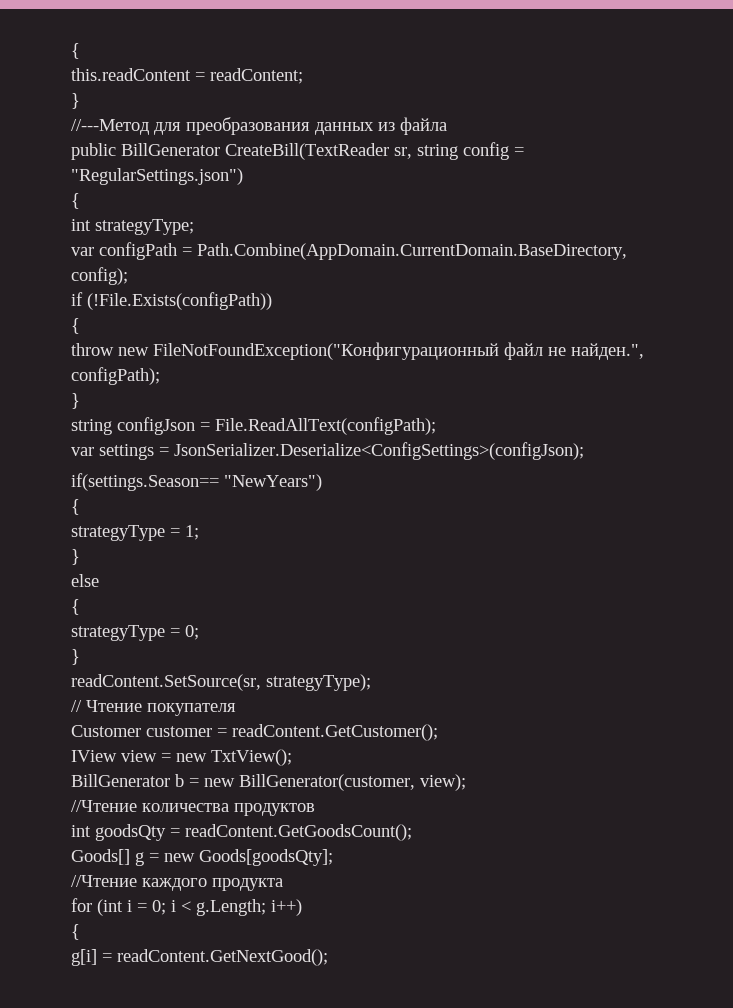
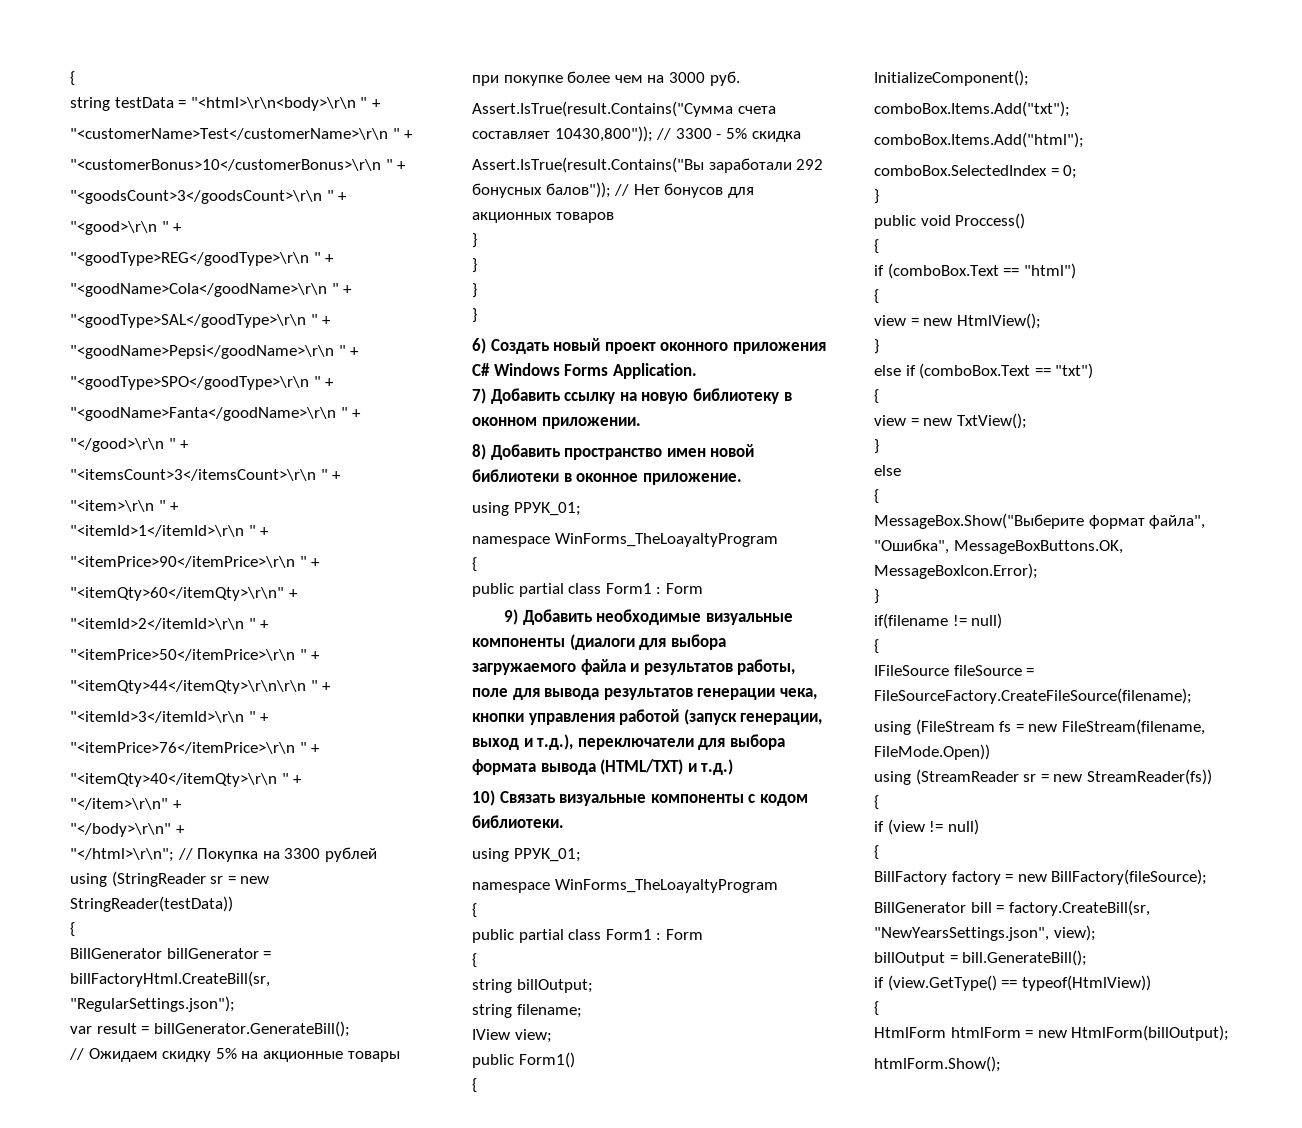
[71,43,80,59] [71,68,303,84] [71,93,80,109] [71,117,447,135] [71,142,524,160] [71,168,243,185] [71,193,80,209] [71,219,194,235] [71,242,627,260] [71,267,128,285] [71,292,272,310] [71,318,80,334] [71,342,644,360] [71,367,160,385] [71,393,80,409] [71,417,436,435] [71,442,584,460] [71,473,322,491] [71,499,80,515] [71,525,199,541] [71,549,80,565] [71,574,99,587] [71,599,80,615] [71,625,199,641] [71,649,80,665] [71,674,371,691] [71,700,236,716] [71,724,438,741] [71,749,292,766] [71,774,466,791] [71,800,315,816] [71,824,412,841] [71,849,333,866] [71,875,283,891] [71,898,302,916] [71,924,80,940] [71,949,328,966] { // this.readContent = readContent; // } // //---Метод для преобразования данных из файла // public BillGenerator CreateBill(TextReader sr, string config = "RegularSettings.json") // { // int strategyType; // var configPath = Path.Combine(AppDomain.CurrentDomain.BaseDirectory, config); // if (!File.Exists(configPath)) // { // throw new FileNotFoundException("Конфигурационный файл не найден.", configPath); // } // string configJson = File.ReadAllText(configPath); // var settings = JsonSerializer.Deserialize<ConfigSettings>(configJson); // if(settings.Season== "NewYears") // { // strategyType = 1; // } // else // { // strategyType = 0; // } // readContent.SetSource(sr, strategyType); // // Чтение покупателя // Customer customer = readContent.GetCustomer(); // IView view = new TxtView(); // BillGenerator b = new BillGenerator(customer, view); // //Чтение количества продуктов // int goodsQty = readContent.GetGoodsCount(); // Goods[] g = new Goods[goodsQty]; // //Чтение каждого продукта // for (int i = 0; i < g.Length; i++) // { // g[i] = readContent.GetNextGood(); -> [70,71,75,86] [70,97,381,111] [70,128,414,140] [70,159,407,171] [70,190,348,204] [70,221,183,235] [70,252,335,266] [70,283,353,297] [70,314,332,328] [70,345,360,359] [70,376,335,390] [70,407,362,421] [70,438,190,452] [70,469,342,481] [70,500,180,512] [70,525,270,537] [70,556,321,568] [70,587,298,601] [70,618,270,630] [70,649,321,661] [70,680,332,694] [70,711,270,723] [70,742,321,754] [70,773,303,787] [70,798,182,810] [70,823,185,837] [70,847,377,862] [70,871,270,887] [70,896,233,912] [70,922,75,937] [70,948,272,959] [70,971,270,987] [70,996,235,1012] [70,1021,350,1037] [69,1048,400,1062] [472,71,740,86] [472,101,776,117] [472,126,801,142] [472,157,824,173] [472,182,754,198] [472,212,614,223] [472,233,477,248] [472,258,477,273] [472,283,477,298] [472,308,477,323] [472,338,826,354] [472,363,697,379] [472,388,792,404] [472,417,641,429] [472,444,755,460] [472,469,742,485] [472,502,581,516] [472,533,778,547] [472,557,477,572] [472,583,703,597] [504,609,793,625] [472,634,726,650] [472,659,796,675] [472,688,817,700] [472,709,823,725] [472,734,785,750] [472,759,734,775] [472,790,808,806] [472,815,564,828] [472,848,581,862] [472,879,778,893] [472,903,477,918] [472,929,703,943] [472,953,477,968] [472,979,593,993] [472,1004,582,1018] [472,1029,552,1043] [472,1052,575,1068] [472,1078,477,1093] [874,70,1029,86] [874,101,1070,117] [874,132,1084,148] [874,165,1078,179] [874,189,879,204] [874,213,1026,229] [874,239,879,254] [874,263,1076,279] [874,289,879,304] [874,313,1041,329] [874,339,879,354] [874,363,1094,379] [874,389,879,404] [874,413,1027,429] [874,439,879,454] [874,465,901,476] [874,489,879,504] [874,513,1206,529] [874,539,1123,554] [874,563,1038,579] [874,589,879,604] [874,613,1003,629] [874,639,879,654] [874,665,1035,676] [874,688,1192,704] [874,719,1205,735] [874,744,990,760] [874,769,1212,785] [874,795,879,810] [874,819,979,835] [874,845,879,860] [874,869,1208,885] [874,900,1150,916] [874,925,1096,941] [874,950,1088,966] [874,975,1151,991] [874,1001,879,1016] [874,1025,1230,1041] [874,1056,1001,1072] { // string testData = "<html>\r\n<body>\r\n " + // "<customerName>Test</customerName>\r\n " + // "<customerBonus>10</customerBonus>\r\n " + // "<goodsCount>3</goodsCount>\r\n " + // "<good>\r\n " + // "<goodType>REG</goodType>\r\n " + // "<goodName>Cola</goodName>\r\n " + // "<goodType>SAL</goodType>\r\n " + // "<goodName>Pepsi</goodName>\r\n " + // "<goodType>SPO</goodType>\r\n " + // "<goodName>Fanta</goodName>\r\n " + // "</good>\r\n " + // "<itemsCount>3</itemsCount>\r\n " + // "<item>\r\n " + // "<itemId>1</itemId>\r\n " + // "<itemPrice>90</itemPrice>\r\n " + // "<itemQty>60</itemQty>\r\n" + // "<itemId>2</itemId>\r\n " + // "<itemPrice>50</itemPrice>\r\n " + // "<itemQty>44</itemQty>\r\n\r\n " + // "<itemId>3</itemId>\r\n " + // "<itemPrice>76</itemPrice>\r\n " + // "<itemQty>40</itemQty>\r\n " + // "</item>\r\n" + // "</body>\r\n" + // "</html>\r\n"; // Покупка на 3300 рублей // using (StringReader sr = new StringReader(testData)) // { // BillGenerator billGenerator = billFactoryHtml.CreateBill(sr, "RegularSettings.json"); // var result = billGenerator.GenerateBill(); // // Ожидаем скидку 5% на акционные товары при покупке более чем на 3000 руб. // Assert.IsTrue(result.Contains("Сумма счета составляет 10430,800")); // 3300 - 5% скидка // Assert.IsTrue(result.Contains("Вы заработали 292 бонусных балов")); // Нет бонусов для акционных товаров // } // } // } // } // 6) Создать новый проект оконного приложения C# Windows Forms Application. // 7) Добавить ссылку на новую библиотеку в оконном приложении. // 8) Добавить пространство имен новой библиотеки в оконное приложение. // using РРУК_01; // namespace WinForms_TheLoayaltyProgram // { // public partial class Form1 : Form // 9) Добавить необходимые визуальные компоненты (диалоги для выбора загружаемого файла и результатов работы, поле для вывода результатов генерации чека, кнопки управления работой (запуск генерации, выход и т.д.), переключатели для выбора формата вывода (HTML/TXT) и т.д.) // 10) Связать визуальные компоненты с кодом библиотеки. // using РРУК_01; // namespace WinForms_TheLoayaltyProgram // { // public partial class Form1 : Form // { // string billOutput; // string filename; // IView view; // public Form1() // { // InitializeComponent(); // comboBox.Items.Add("txt"); // comboBox.Items.Add("html"); // comboBox.SelectedIndex = 0; // } // public void Proccess() // { // if (comboBox.Text == "html") // { // view = new HtmlView(); // } // else if (comboBox.Text == "txt") // { // view = new TxtView(); // } // else // { // MessageBox.Show("Выберите формат файла", "Ошибка", MessageBoxButtons.OK, MessageBoxIcon.Error); // } // if(filename != null) // { // IFileSource fileSource = FileSourceFactory.CreateFileSource(filename); // using (FileStream fs = new FileStream(filename, FileMode.Open)) // using (StreamReader sr = new StreamReader(fs)) // { // if (view != null) // { // BillFactory factory = new BillFactory(fileSource); // BillGenerator bill = factory.CreateBill(sr, "NewYearsSettings.json", view); // billOutput = bill.GenerateBill(); // if (view.GetType() == typeof(HtmlView)) // { // HtmlForm htmlForm = new HtmlForm(billOutput); // htmlForm.Show();

